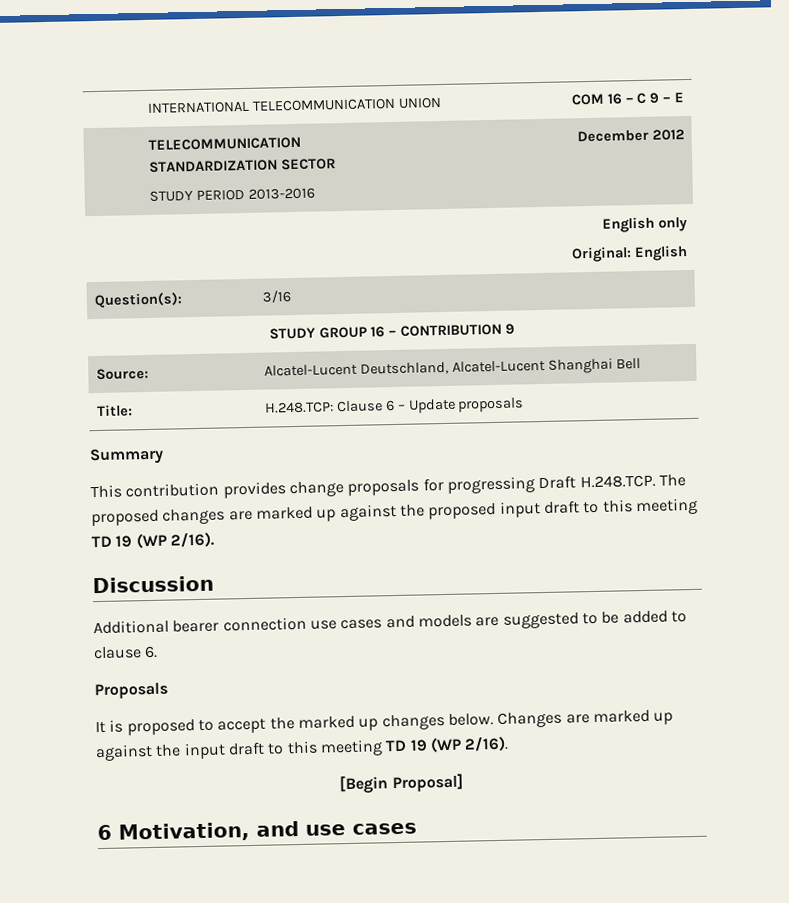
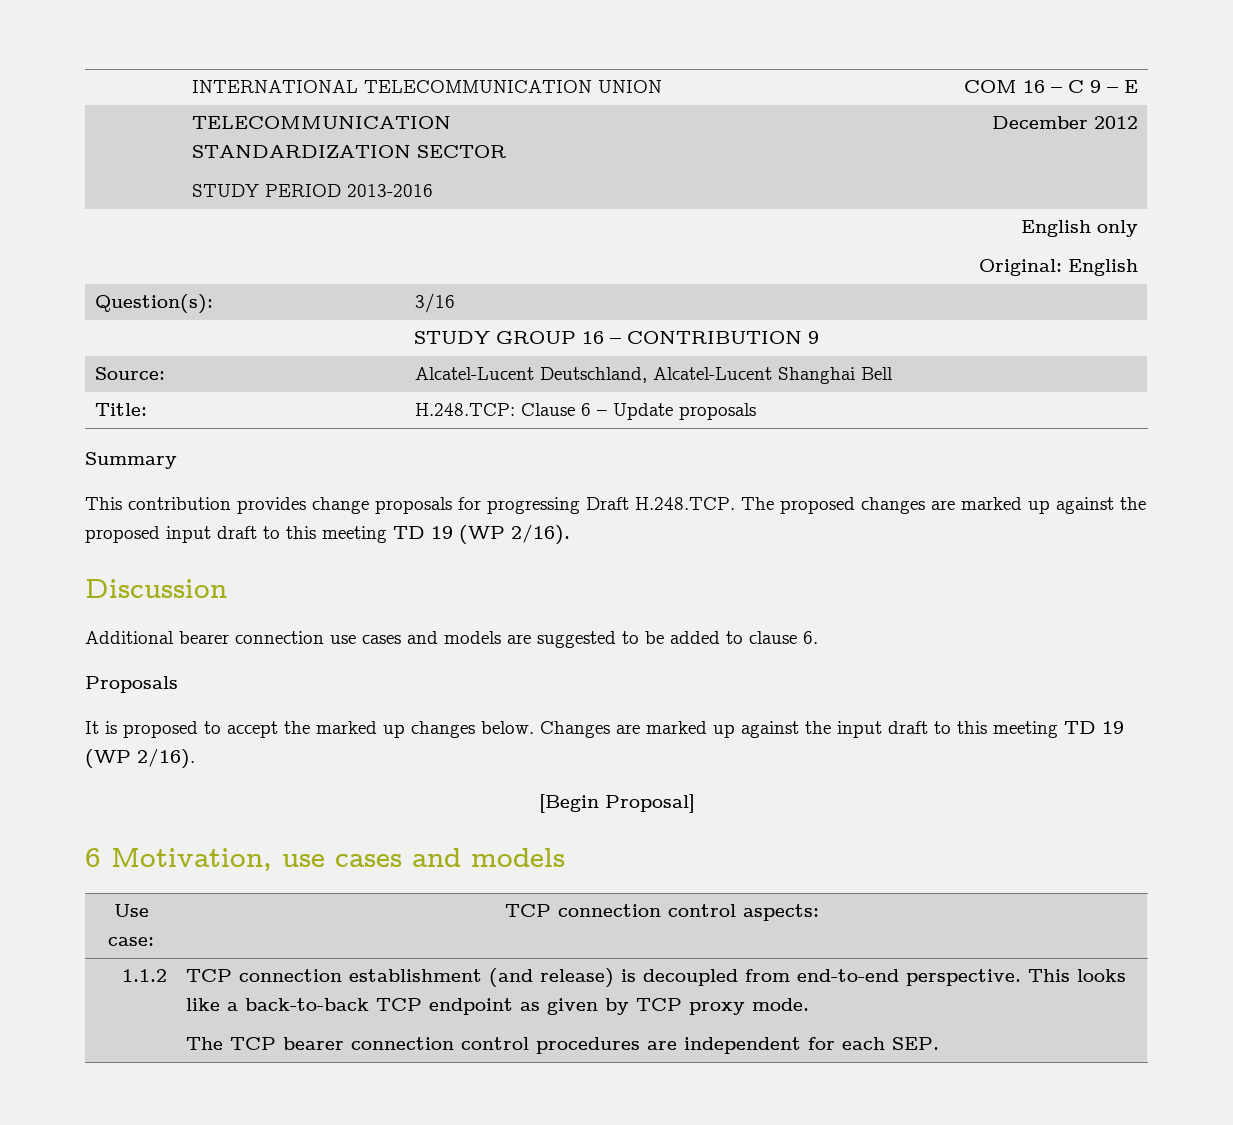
[256,821,417,837] and use cases -> [282,848,565,867] [113,904,149,917] [108,937,154,946] [505,904,819,921] [121,969,167,982] [186,968,1127,988] [186,998,810,1015] [186,1037,940,1054] use cases and models // Use case: | TCP connection control aspects: // 1.1.2 | TCP connection establishment (and release) is decoupled from end-to-end perspective. This looks like a back-to-back TCP endpoint as given by TCP proxy mode. // The TCP bearer connection control procedures are independent for each SEP.

